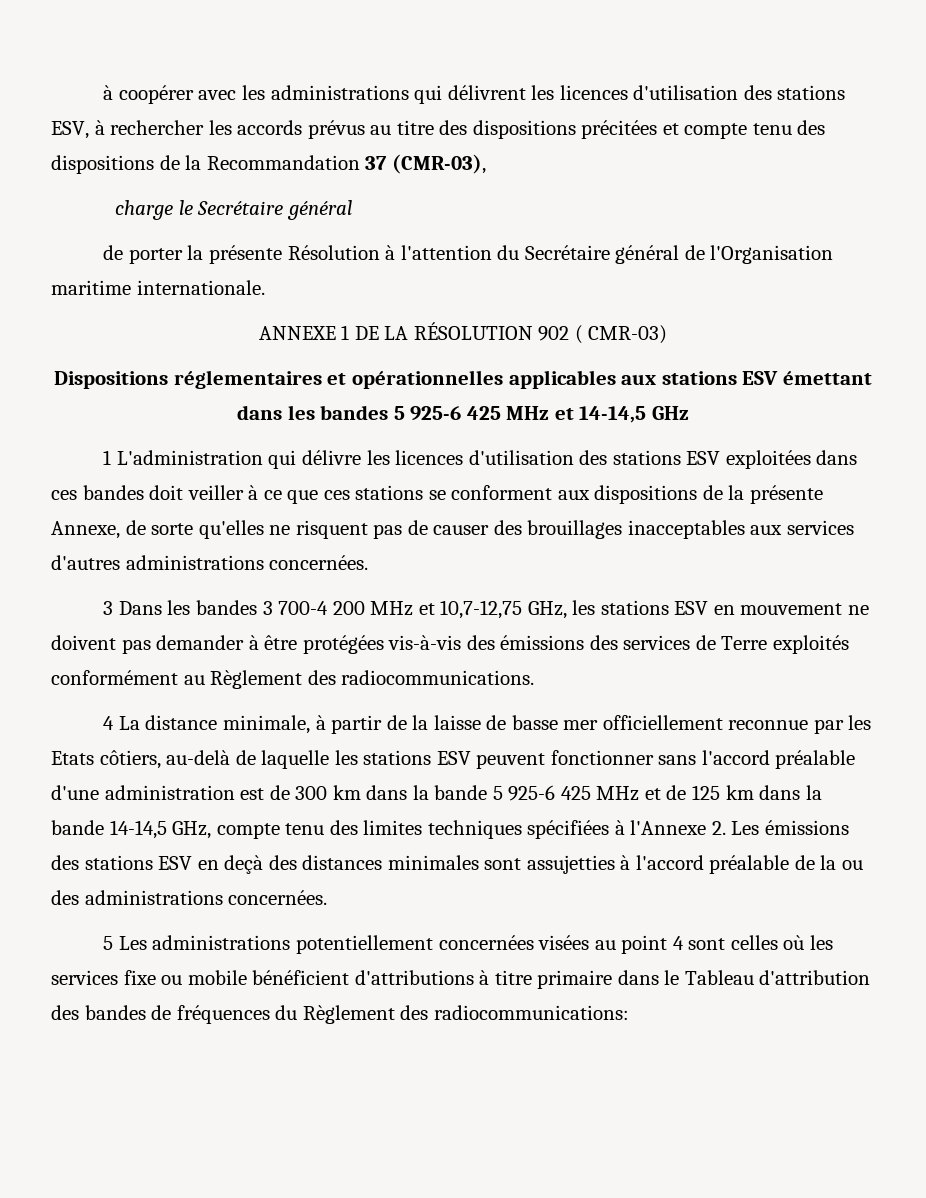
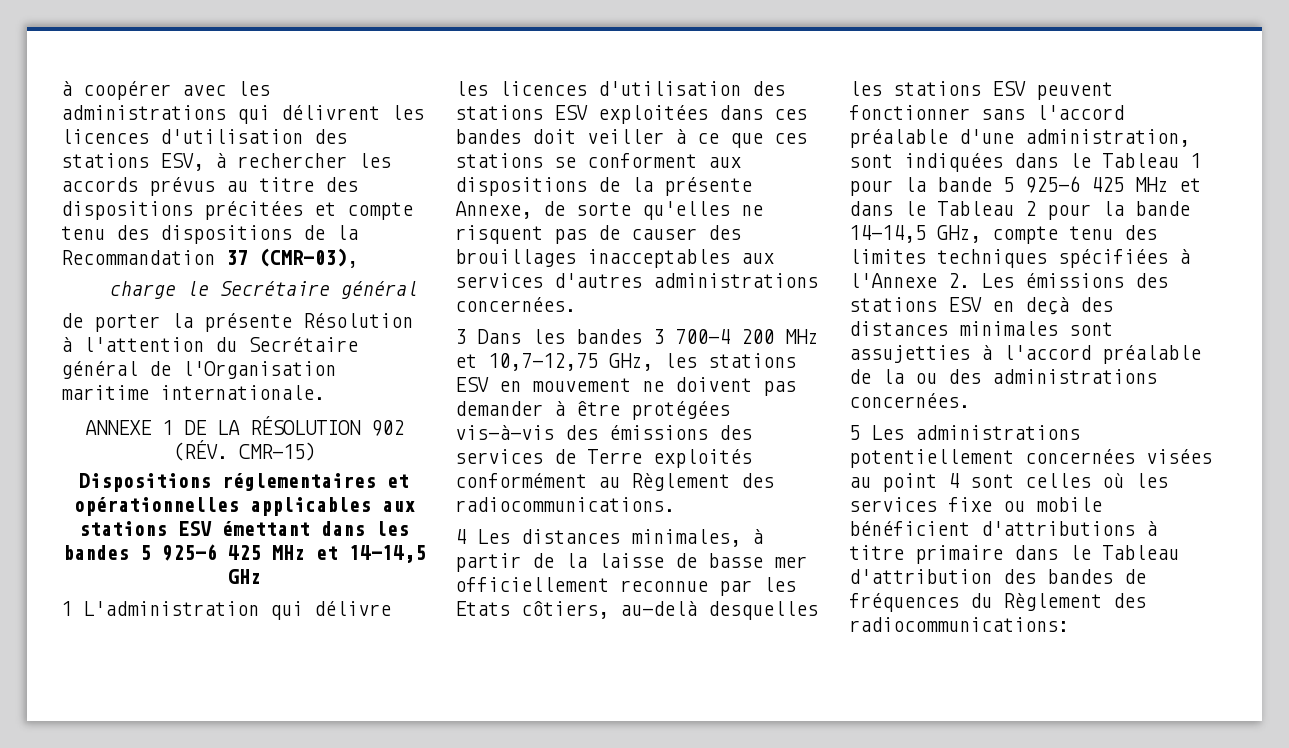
[574,325,668,344] ( CMR-03) -> [172,440,316,461] (RÉV. CMR-15)
[118,715,310,734] La distance minimale, -> [477,529,741,547] Les distances minimales,
[235,750,330,769] de laquelle -> [708,601,818,620] desquelles
[104,785,408,800] administration est de 300 km dans -> [1025,129,1190,147] [849,153,1201,172] [849,180,893,196] administration, sont indiquées dans le Tableau 1 pour
[666,785,801,800] de 125 km dans -> [849,201,1091,220] dans le Tableau 2 pour

